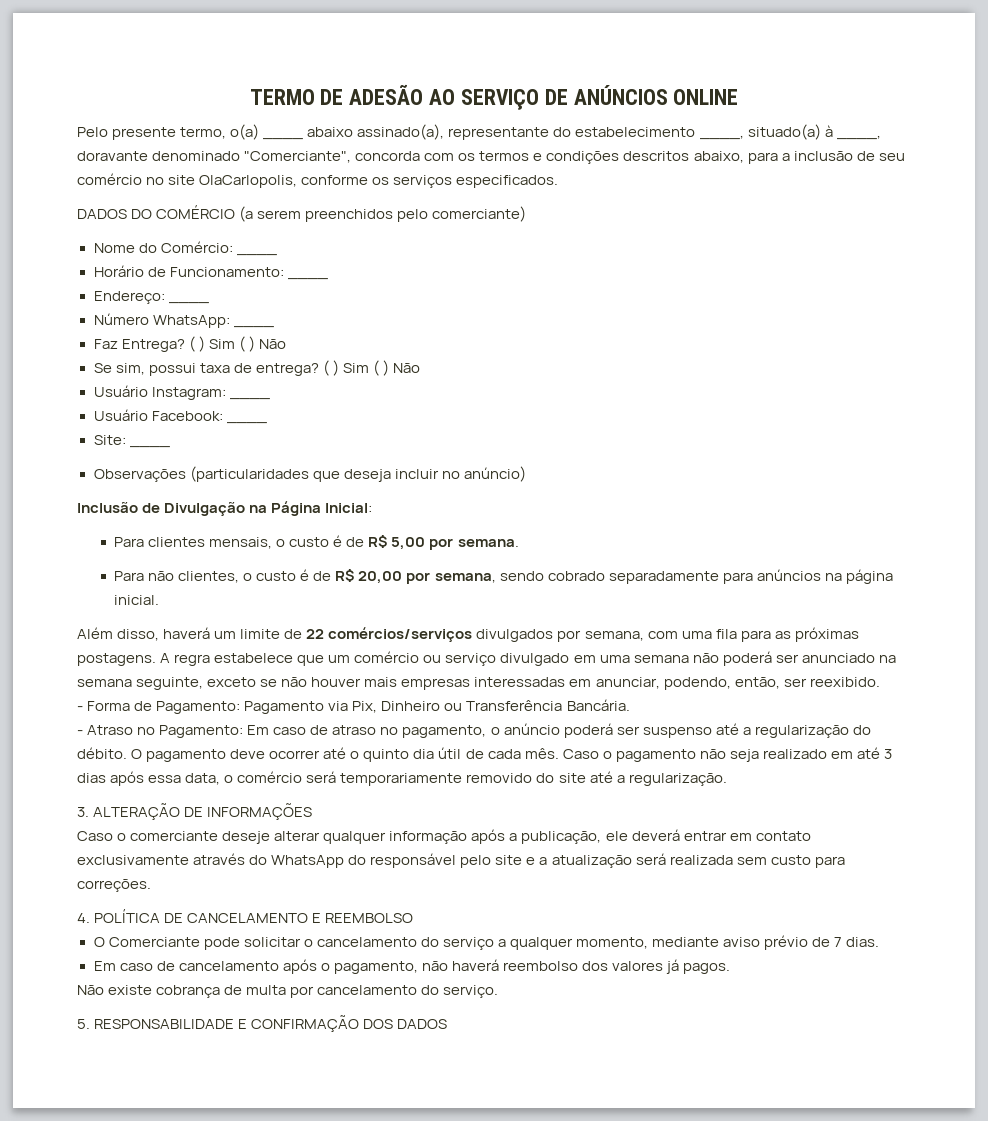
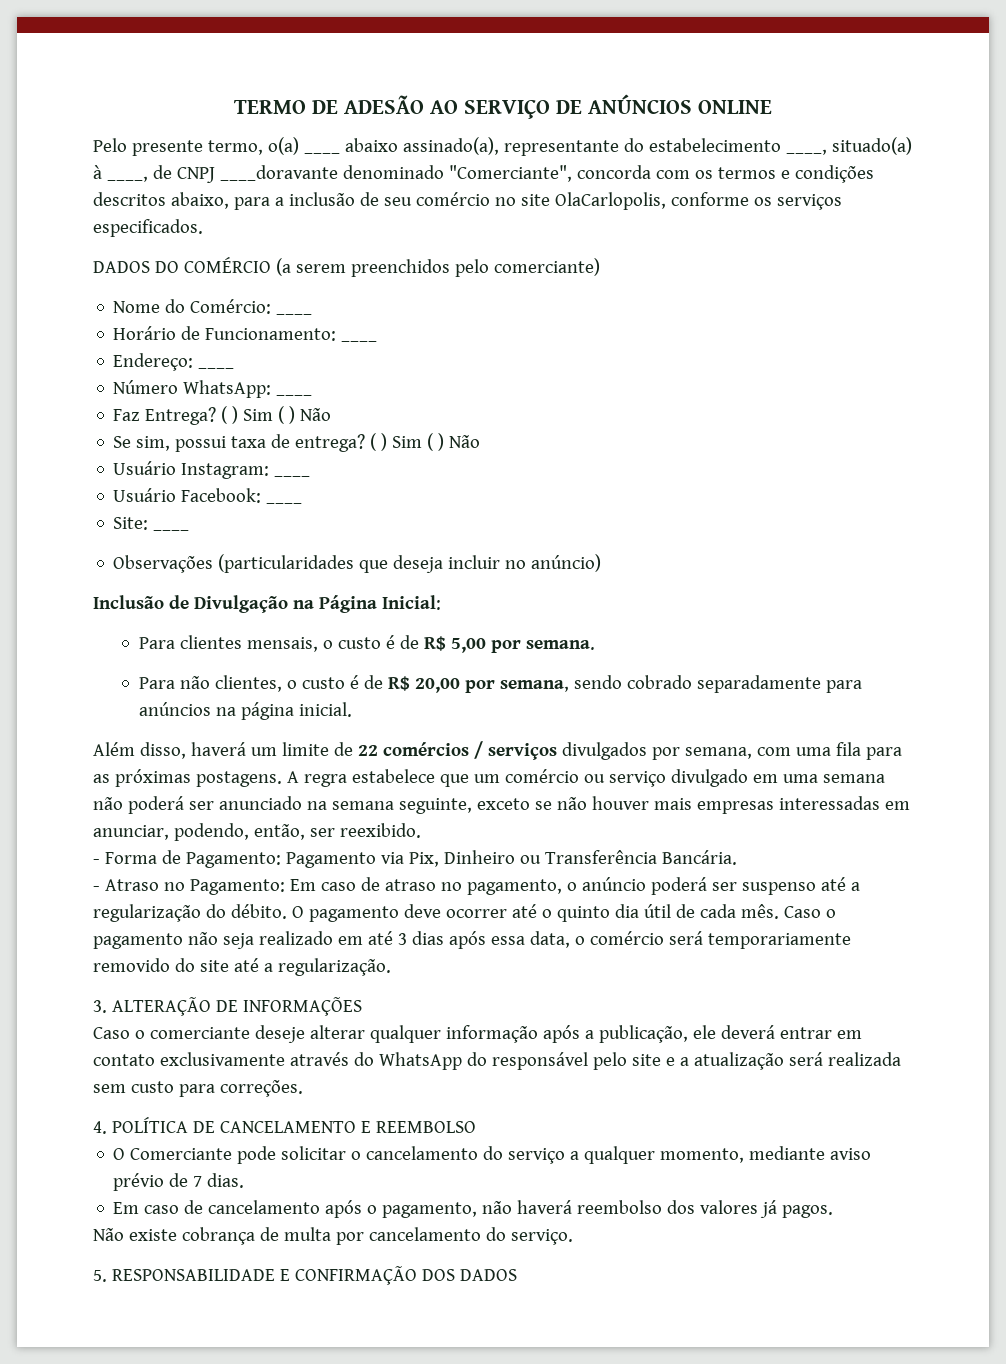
[77,151,148,161] doravante -> [152,165,338,183] de CNPJ ____doravante
[328,627,473,642] comércios/serviços -> [382,741,557,760] comércios / serviços

